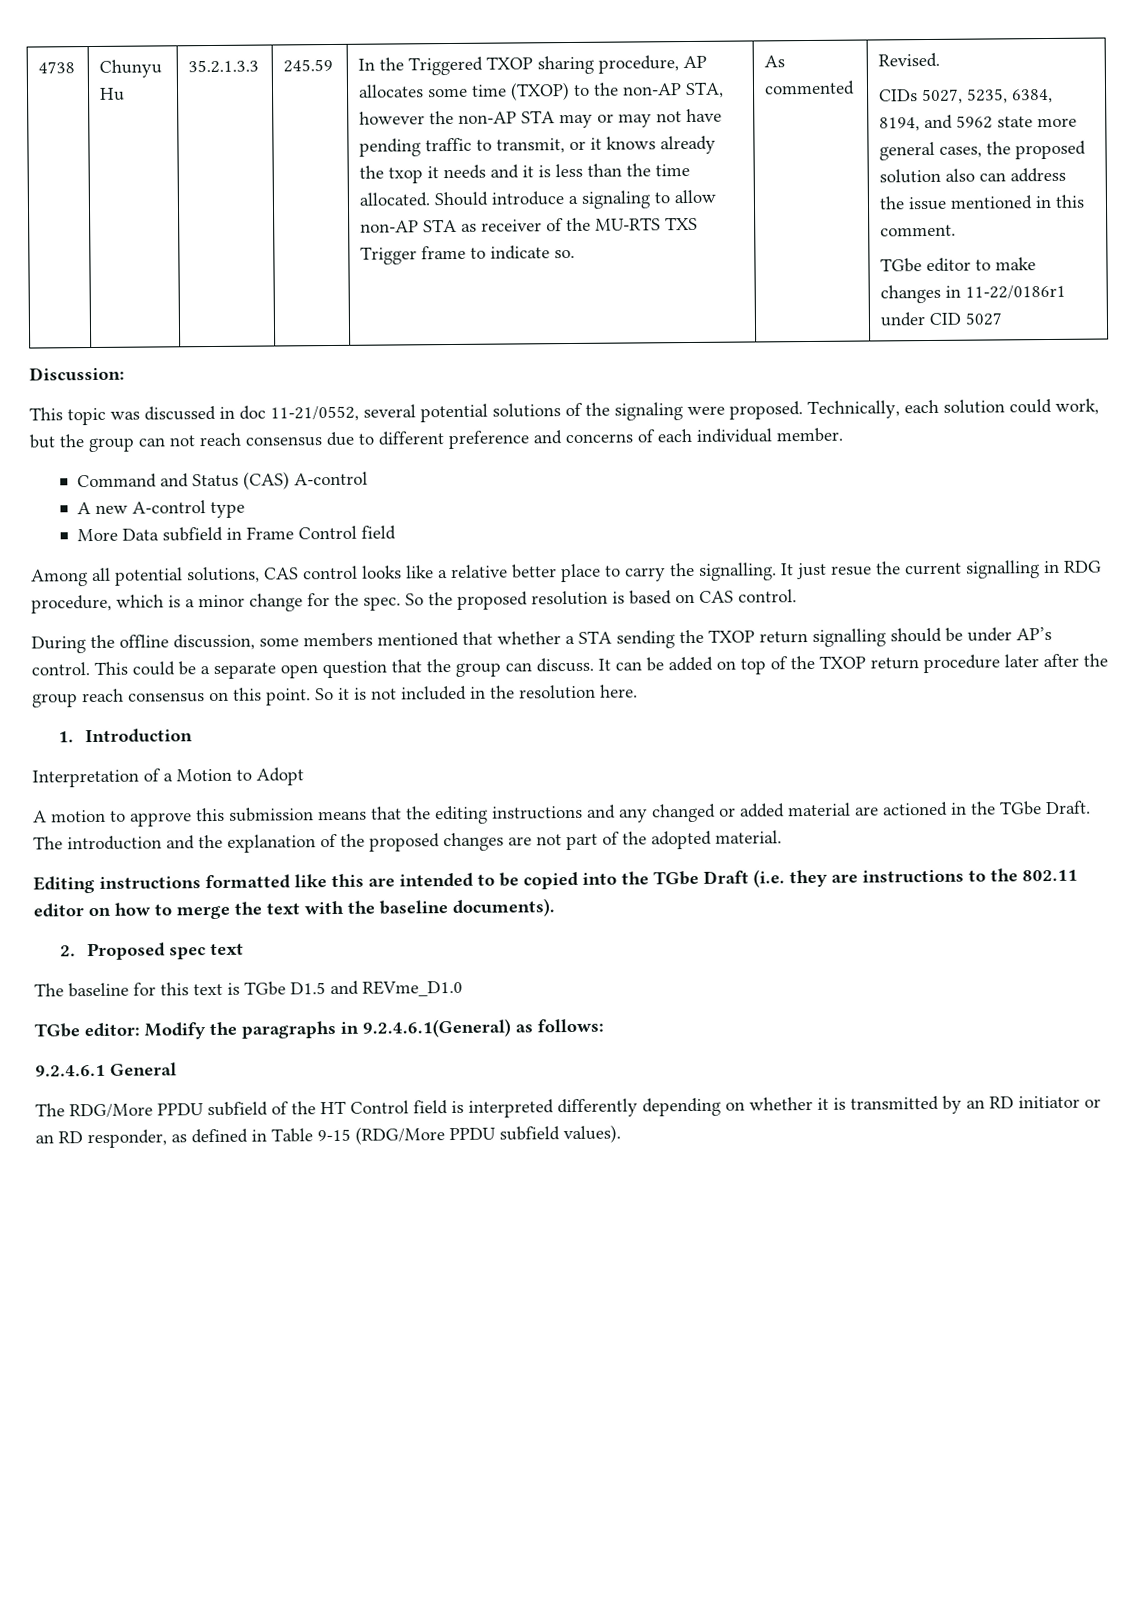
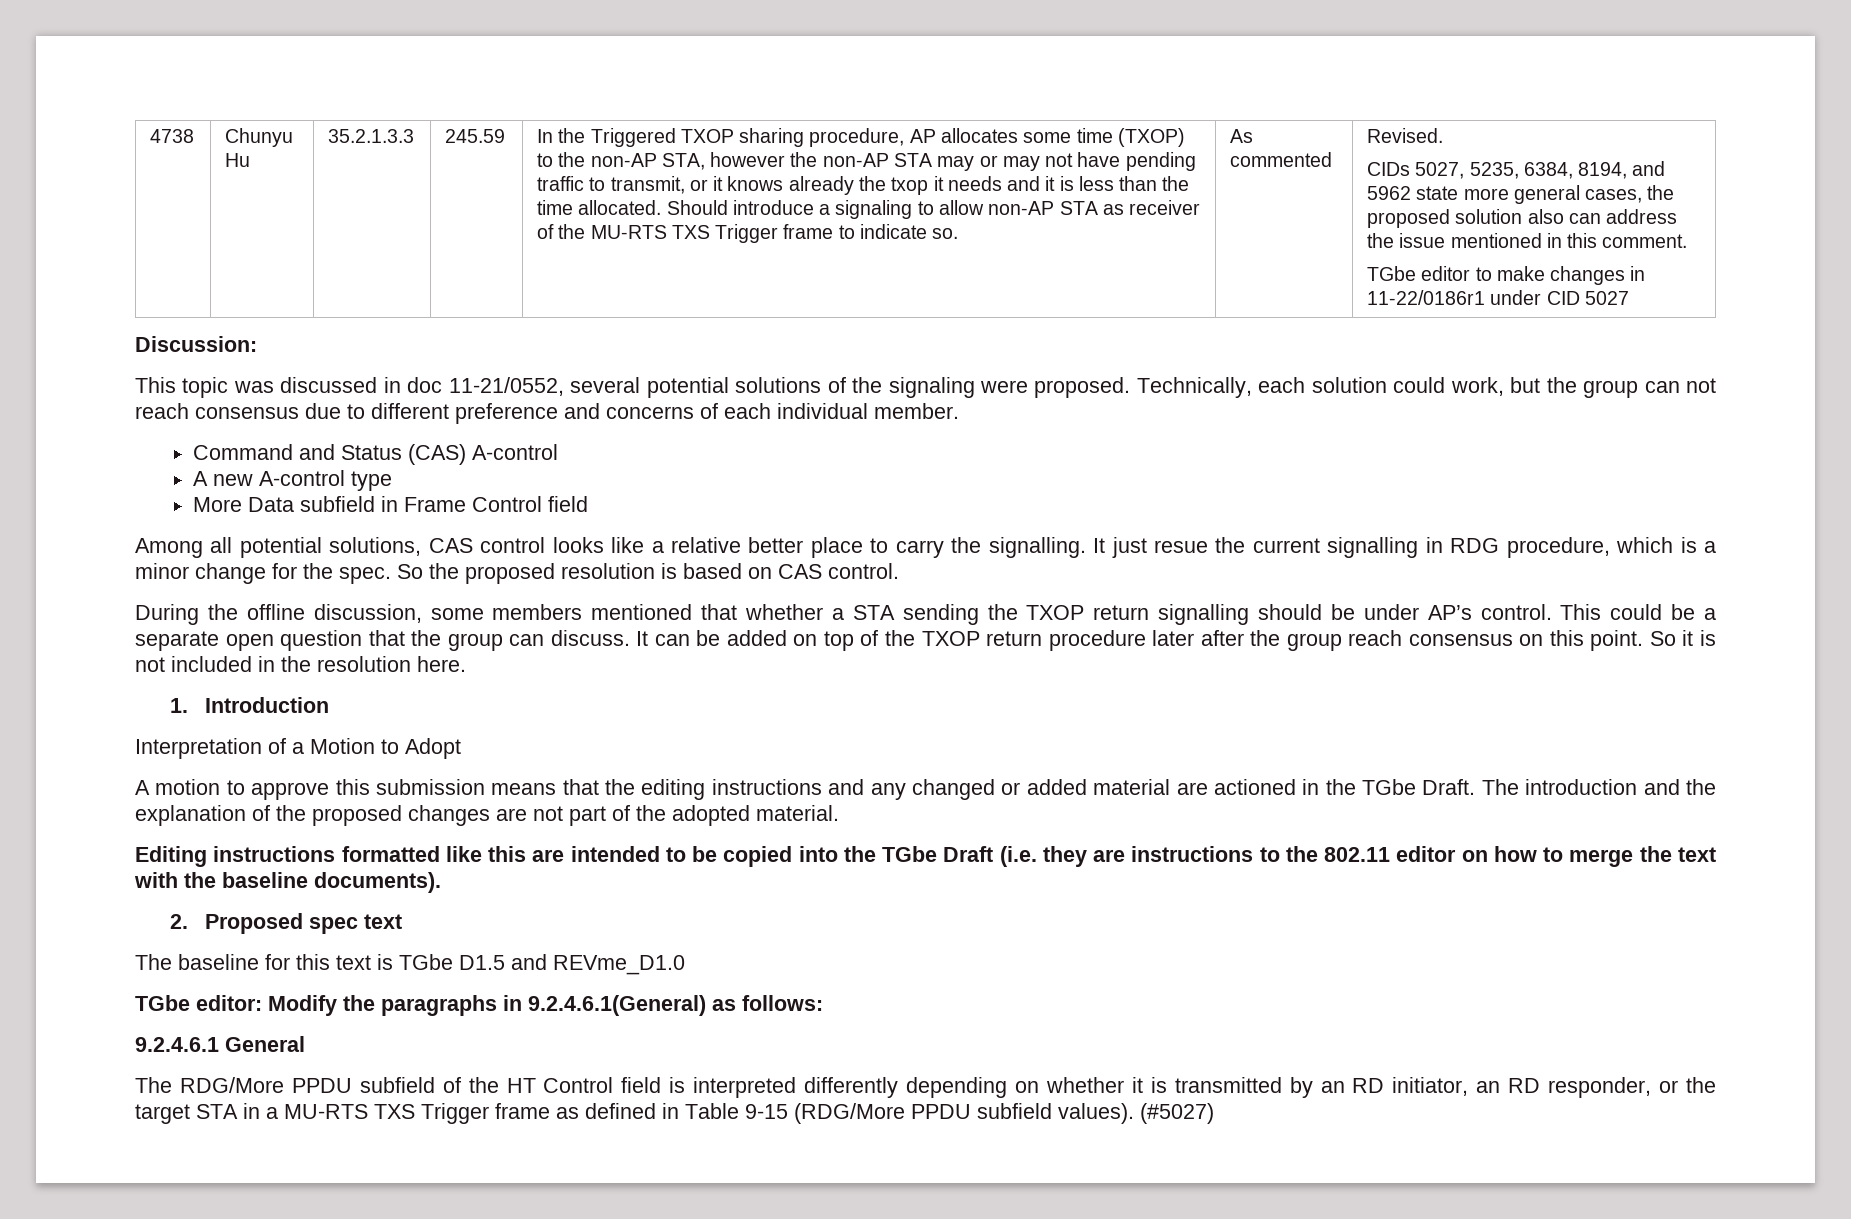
[1018,1095,1101,1109] initiator or -> [1392,1077,1469,1096] initiator,
(167, 1139) none -> [1659,1077,1716,1093] [135,1103,550,1124] or the target STA in a MU-RTS TXS Trigger frame
(621, 1134) none -> [1140,1103,1214,1124] (#5027)

